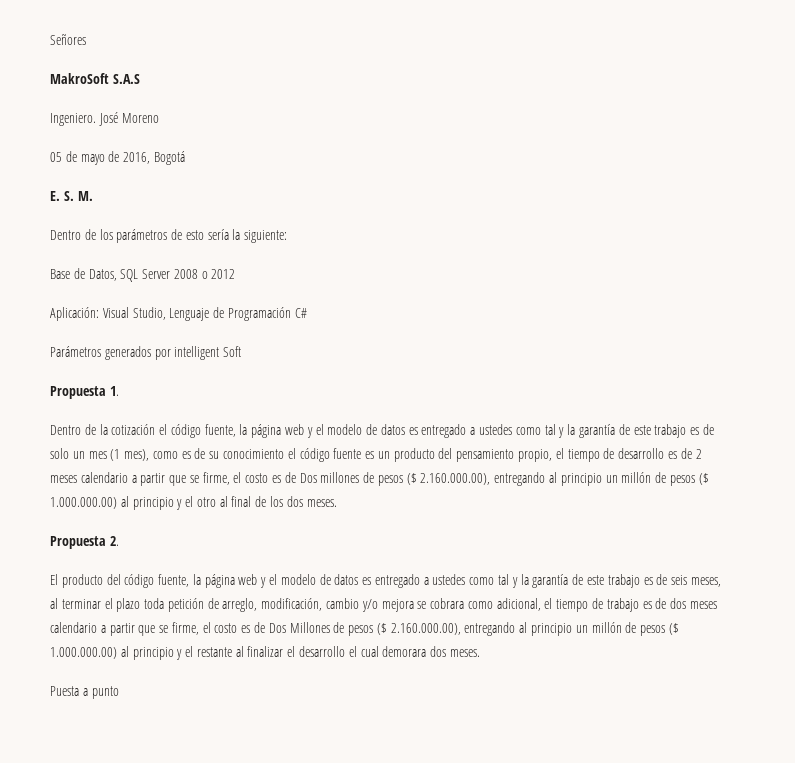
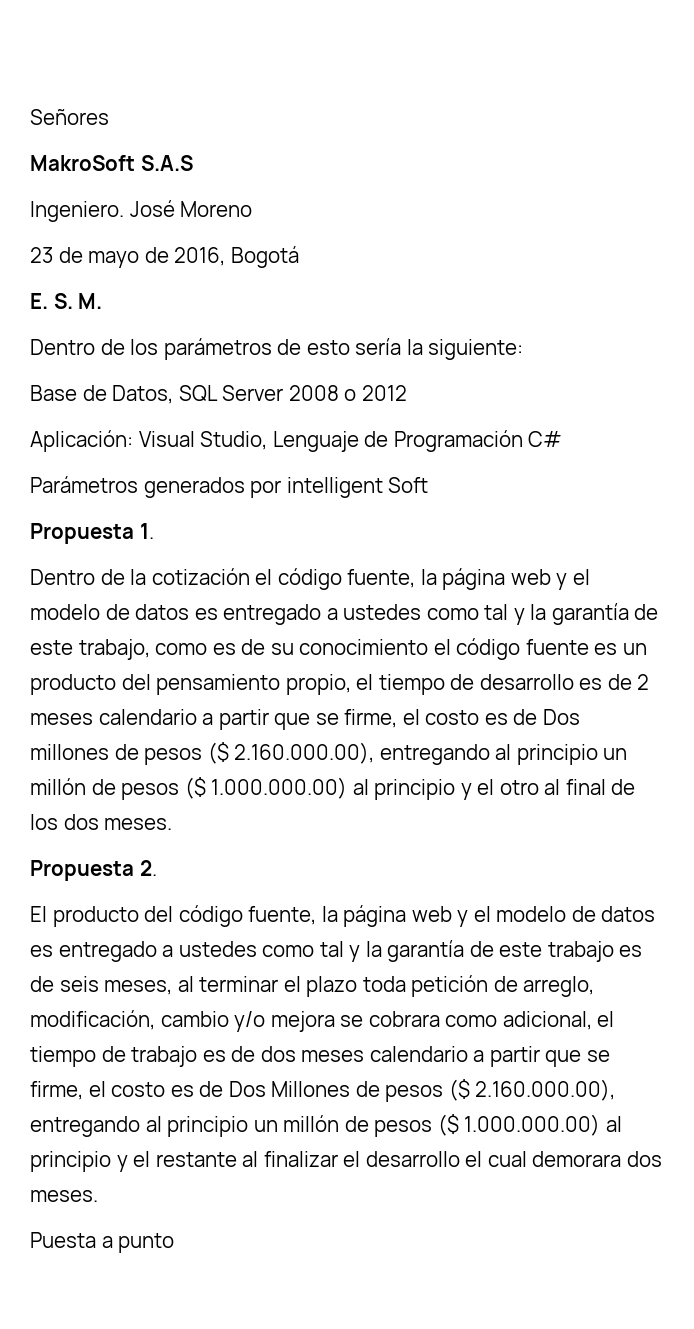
[50,152,62,162] 05 -> [30,247,53,263] 23
[654,424,714,438] [50,448,150,461] trabajo es de solo un mes (1 mes), -> [78,639,150,660] trabajo,

